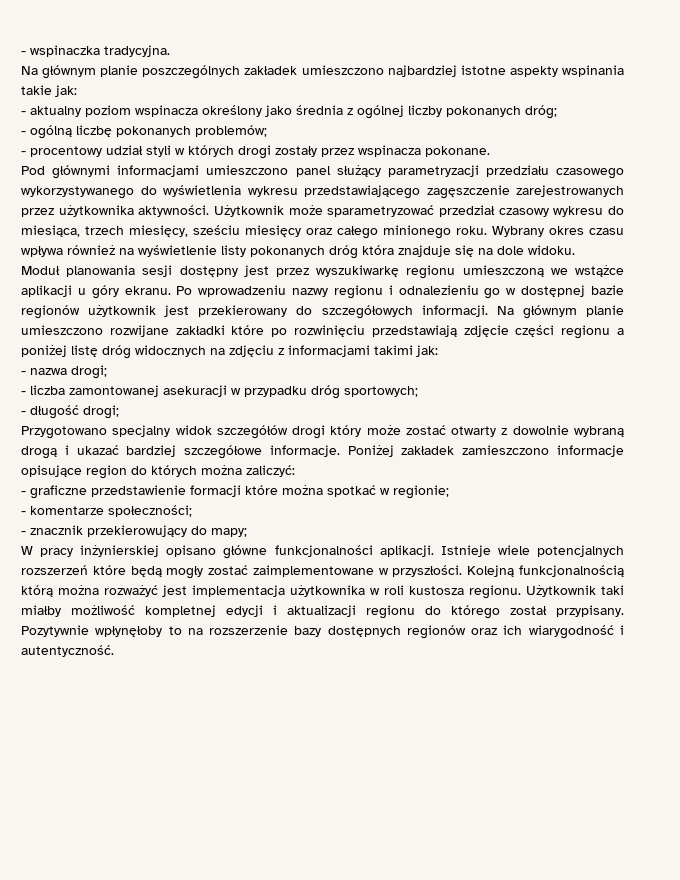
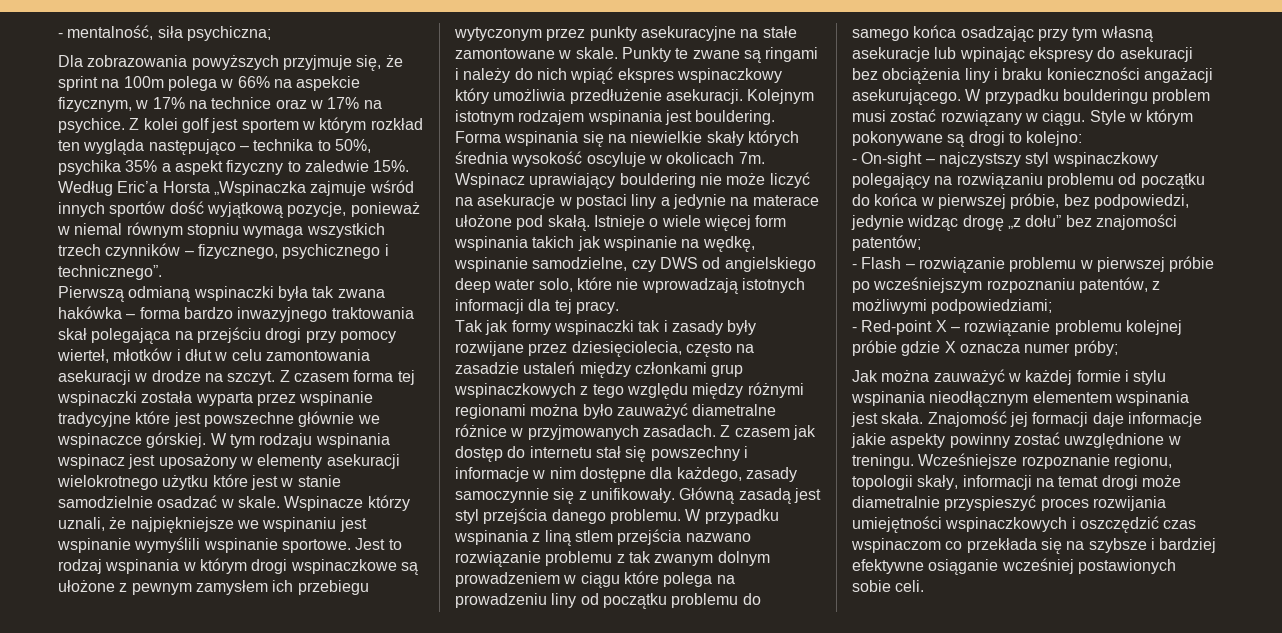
[21,45,170,57] [21,65,624,79] [21,85,77,97] [21,105,557,119] [21,125,267,139] [21,145,490,159] [21,165,624,179] [21,185,624,199] [21,205,624,217] [21,225,624,239] [21,245,575,259] [21,265,624,279] [21,285,624,299] [21,305,624,319] [21,325,624,339] [21,345,438,359] [21,365,107,379] [21,385,418,399] [21,405,119,419] [21,425,624,439] [21,445,624,459] [21,465,295,479] [21,485,449,499] [21,505,192,517] [21,525,247,537] [21,545,624,559] [21,565,624,579] [21,585,624,599] [21,605,624,619] [21,625,624,639] [21,645,114,657] - wspinaczka tradycyjna. // Na głównym planie poszczególnych zakładek umieszczono najbardziej istotne aspekty wspinania takie jak: // - aktualny poziom wspinacza określony jako średnia z ogólnej liczby pokonanych dróg; // - ogólną liczbę pokonanych problemów; // - procentowy udział styli w których drogi zostały przez wspinacza pokonane. // Pod głównymi informacjami umieszczono panel służący parametryzacji przedziału czasowego wykorzystywanego do wyświetlenia wykresu przedstawiającego zagęszczenie zarejestrowanych przez użytkownika aktywności. Użytkownik może sparametryzować przedział czasowy wykresu do miesiąca, trzech miesięcy, sześciu miesięcy oraz całego minionego roku. Wybrany okres czasu wpływa również na wyświetlenie listy pokonanych dróg która znajduje się na dole widoku. // Moduł planowania sesji dostępny jest przez wyszukiwarkę regionu umieszczoną we wstążce aplikacji u góry ekranu. Po wprowadzeniu nazwy regionu i odnalezieniu go w dostępnej bazie regionów użytkownik jest przekierowany do szczegółowych informacji. Na głównym planie umieszczono rozwijane zakładki które po rozwinięciu przedstawiają zdjęcie części regionu a poniżej listę dróg widocznych na zdjęciu z informacjami takimi jak: // - nazwa drogi; // - liczba zamontowanej asekuracji w przypadku dróg sportowych; // - długość drogi; // Przygotowano specjalny widok szczegółów drogi który może zostać otwarty z dowolnie wybraną drogą i ukazać bardziej szczegółowe informacje. Poniżej zakładek zamieszczono informacje opisujące region do których można zaliczyć: // - graficzne przedstawienie formacji które można spotkać w regionie; // - komentarze społeczności; // - znacznik przekierowujący do mapy; // W pracy inżynierskiej opisano główne funkcjonalności aplikacji. Istnieje wiele potencjalnych rozszerzeń które będą mogły zostać zaimplementowane w przyszłości. Kolejną funkcjonalnością którą można rozważyć jest implementacja użytkownika w roli kustosza regionu. Użytkownik taki miałby możliwość kompletnej edycji i aktualizacji regionu do którego został przypisany. Pozytywnie wpłynęłoby to na rozszerzenie bazy dostępnych regionów oraz ich wiarygodność i autentyczność. -> [58,25,271,41] [58,55,403,71] [58,76,361,91] [58,97,382,112] [58,117,423,133] [58,139,371,155] [58,160,410,175] [58,180,414,196] [58,201,420,218] [57,222,385,238] [58,243,389,259] [58,265,162,280] [58,286,385,302] [58,306,414,322] [58,327,396,344] [57,348,370,363] [58,370,415,385] [57,391,374,406] [58,411,380,427] [57,432,390,448] [57,454,400,469] [57,474,341,490] [58,495,410,511] [58,517,367,533] [57,537,402,553] [58,558,418,575] [58,580,369,595] [454,26,797,41] [455,47,819,63] [455,67,782,84] [455,88,815,104] [455,110,776,125] [455,130,799,147] [455,151,765,167] [455,172,810,189] [455,194,819,209] [455,215,787,231] [454,236,755,252] [454,257,816,272] [455,277,805,294] [455,299,619,314] [455,320,757,335] [455,341,755,357] [455,361,744,378] [454,382,804,399] [455,403,777,419] [455,424,816,440] [455,446,748,462] [455,467,797,483] [455,487,821,504] [455,508,779,524] [454,529,751,546] [455,551,770,567] [455,571,735,588] [455,593,761,609] [852,25,1153,42] [852,47,1193,63] [852,67,1213,84] [852,89,1211,105] [852,109,1194,126] [852,131,1083,147] [852,152,1158,167] [852,173,1205,189] [852,193,1189,209] [851,214,1177,231] [852,235,921,251] [852,256,1215,273] [852,277,1161,293] [852,299,1053,314] [852,320,1182,336] [852,340,1118,356] [852,369,1167,385] [851,391,1189,407] [851,411,1202,427] [851,432,1181,449] [852,453,1172,469] [852,475,1181,490] [852,495,1166,511] [852,516,1197,533] [851,538,1217,554] [852,558,1176,575] [852,580,925,592] - mentalność, siła psychiczna; // Dla zobrazowania powyższych przyjmuje się, że sprint na 100m polega w 66% na aspekcie fizycznym, w 17% na technice oraz w 17% na psychice. Z kolei golf jest sportem w którym rozkład ten wygląda następująco – technika to 50%, psychika 35% a aspekt fizyczny to zaledwie 15%. Według Eric’a Horsta „Wspinaczka zajmuje wśród innych sportów dość wyjątkową pozycje, ponieważ w niemal równym stopniu wymaga wszystkich trzech czynników – fizycznego, psychicznego i technicznego”. // Pierwszą odmianą wspinaczki była tak zwana hakówka – forma bardzo inwazyjnego traktowania skał polegająca na przejściu drogi przy pomocy wierteł, młotków i dłut w celu zamontowania asekuracji w drodze na szczyt. Z czasem forma tej wspinaczki została wyparta przez wspinanie tradycyjne które jest powszechne głównie we wspinaczce górskiej. W tym rodzaju wspinania wspinacz jest uposażony w elementy asekuracji wielokrotnego użytku które jest w stanie samodzielnie osadzać w skale. Wspinacze którzy uznali, że najpiękniejsze we wspinaniu jest wspinanie wymyślili wspinanie sportowe. Jest to rodzaj wspinania w którym drogi wspinaczkowe są ułożone z pewnym zamysłem ich przebiegu wytyczonym przez punkty asekuracyjne na stałe zamontowane w skale. Punkty te zwane są ringami i należy do nich wpiąć ekspres wspinaczkowy który umożliwia przedłużenie asekuracji. Kolejnym istotnym rodzajem wspinania jest bouldering. Forma wspinania się na niewielkie skały których średnia wysokość oscyluje w okolicach 7m. Wspinacz uprawiający bouldering nie może liczyć na asekuracje w postaci liny a jedynie na materace ułożone pod skałą. Istnieje o wiele więcej form wspinania takich jak wspinanie na wędkę, wspinanie samodzielne, czy DWS od angielskiego deep water solo, które nie wprowadzają istotnych informacji dla tej pracy. // Tak jak formy wspinaczki tak i zasady były rozwijane przez dziesięciolecia, często na zasadzie ustaleń między członkami grup wspinaczkowych z tego względu między różnymi regionami można było zauważyć diametralne różnice w przyjmowanych zasadach. Z czasem jak dostęp do internetu stał się powszechny i informacje w nim dostępne dla każdego, zasady samoczynnie się z unifikowały. Główną zasadą jest styl przejścia danego problemu. W przypadku wspinania z liną stlem przejścia nazwano rozwiązanie problemu z tak zwanym dolnym prowadzeniem w ciągu które polega na prowadzeniu liny od początku problemu do samego końca osadzając przy tym własną asekuracje lub wpinając ekspresy do asekuracji bez obciążenia liny i braku konieczności angażacji asekurującego. W przypadku boulderingu problem musi zostać rozwiązany w ciągu. Style w którym pokonywane są drogi to kolejno: // - On-sight – najczystszy styl wspinaczkowy polegający na rozwiązaniu problemu od początku do końca w pierwszej próbie, bez podpowiedzi, jedynie widząc drogę „z dołu” bez znajomości patentów; // - Flash – rozwiązanie problemu w pierwszej próbie po wcześniejszym rozpoznaniu patentów, z możliwymi podpowiedziami; // - Red-point X – rozwiązanie problemu kolejnej próbie gdzie X oznacza numer próby; // Jak można zauważyć w każdej formie i stylu wspinania nieodłącznym elementem wspinania jest skała. Znajomość jej formacji daje informacje jakie aspekty powinny zostać uwzględnione w treningu. Wcześniejsze rozpoznanie regionu, topologii skały, informacji na temat drogi może diametralnie przyspieszyć proces rozwijania umiejętności wspinaczkowych i oszczędzić czas wspinaczom co przekłada się na szybsze i bardziej efektywne osiąganie wcześniej postawionych sobie celi.

